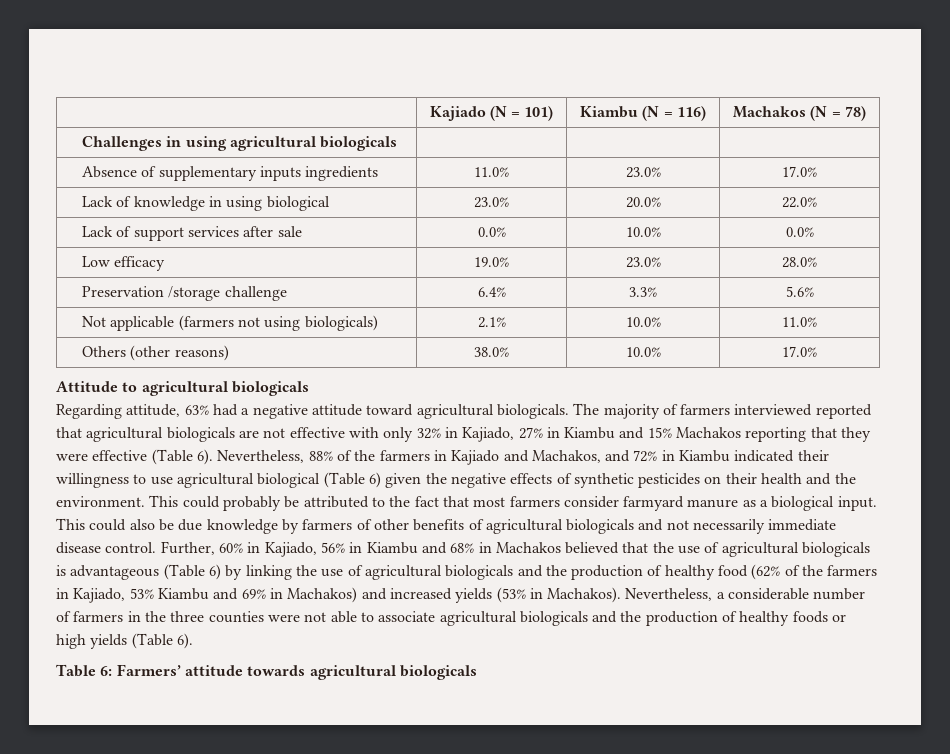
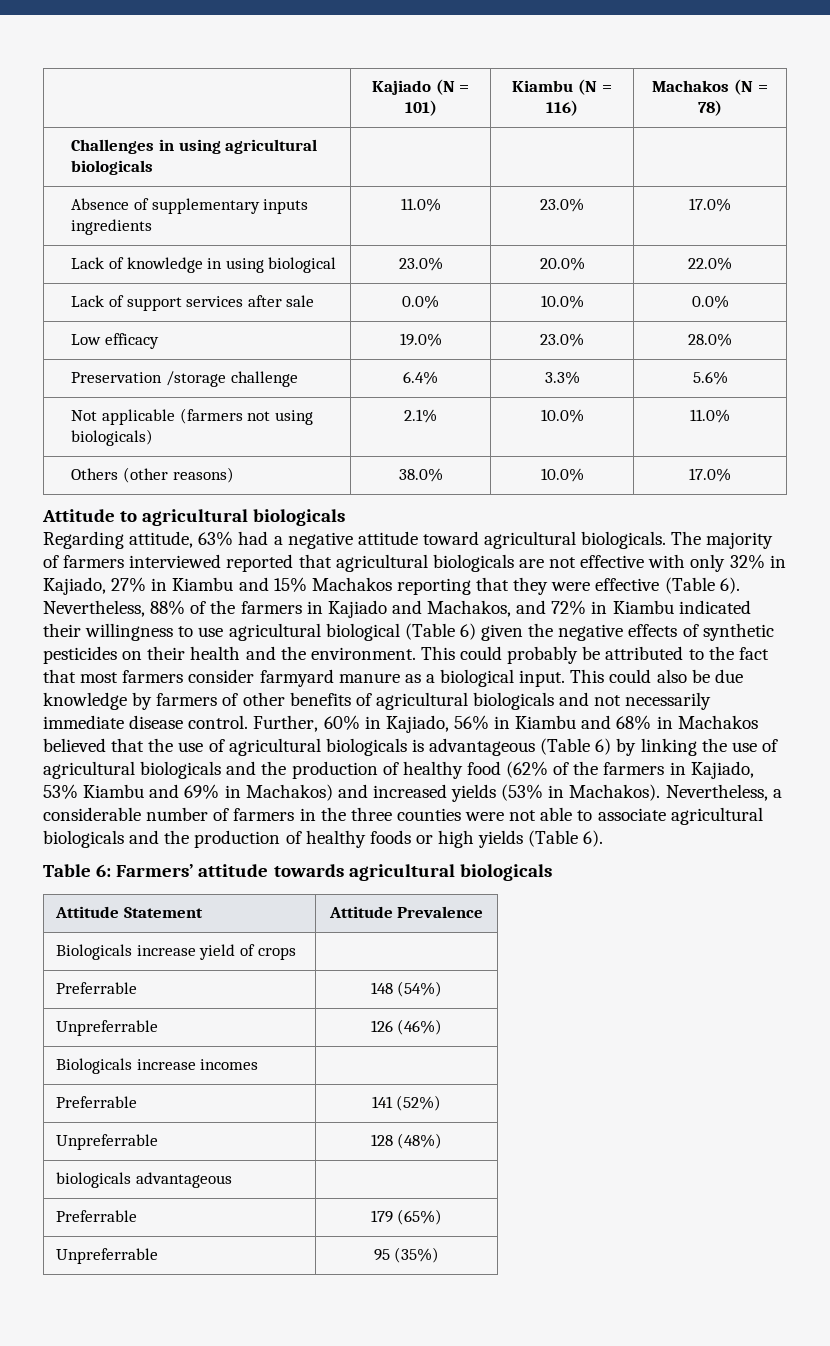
(477, 672) none -> [55,906,203,918] [328,906,484,918] [56,944,296,960] [56,982,138,994] [370,981,443,997] [56,1020,159,1036] [370,1019,443,1035] [56,1058,259,1074] [56,1096,138,1108] [371,1095,442,1111] [56,1134,159,1150] [370,1133,443,1149] [56,1172,232,1188] [56,1210,138,1222] [370,1209,443,1225] [56,1248,159,1264] [373,1247,440,1263] // Attitude Statement | Attitude Prevalence // Biologicals increase yield of crops | // Preferrable | 148 (54%) // Unpreferrable | 126 (46%) // Biologicals increase incomes | // Preferrable | 141 (52%) // Unpreferrable | 128 (48%) // biologicals advantageous | // Preferrable | 179 (65%) // Unpreferrable | 95 (35%)

